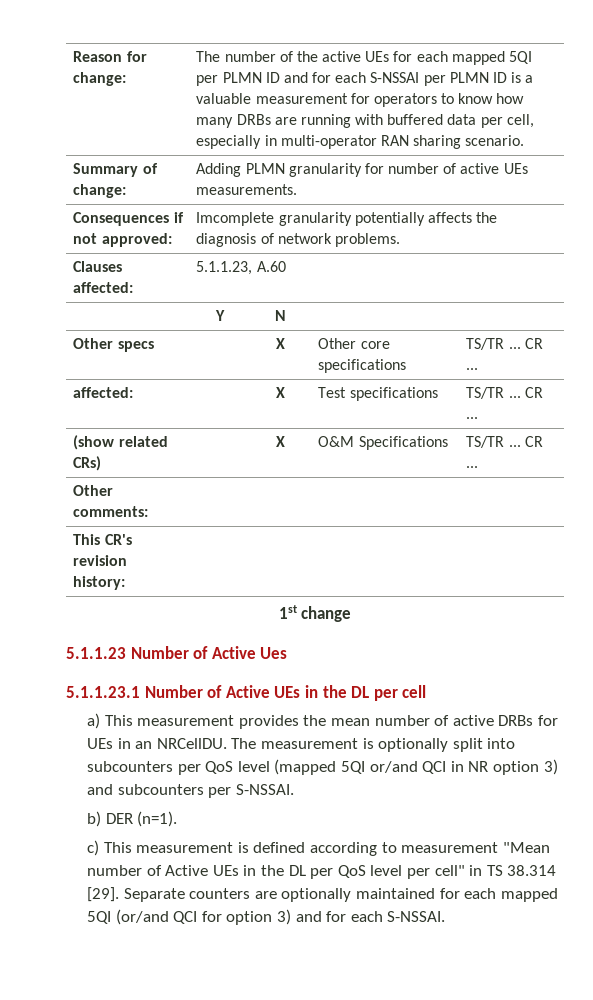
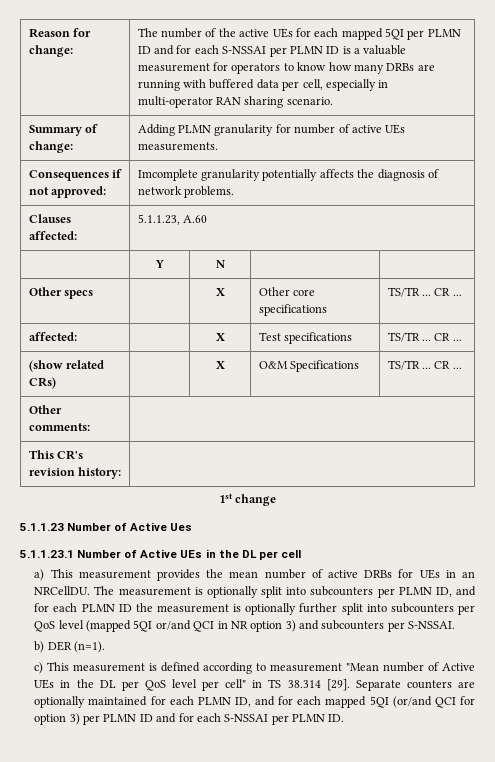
(201, 769) none -> [398,586,477,597] [34,603,476,615] PLMN ID, and for each PLMN ID the measurement is optionally further split into subcounters per
(497, 893) none -> [197,696,322,707] PLMN ID, and for each
[295,911,446,922] and for each S-NSSAI. -> [83,713,345,725] per PLMN ID and for each S-NSSAI per PLMN ID.

